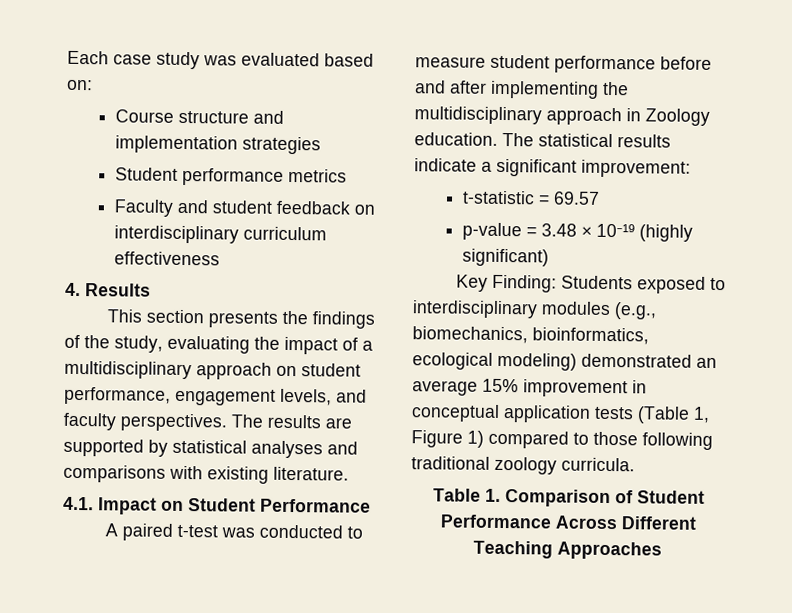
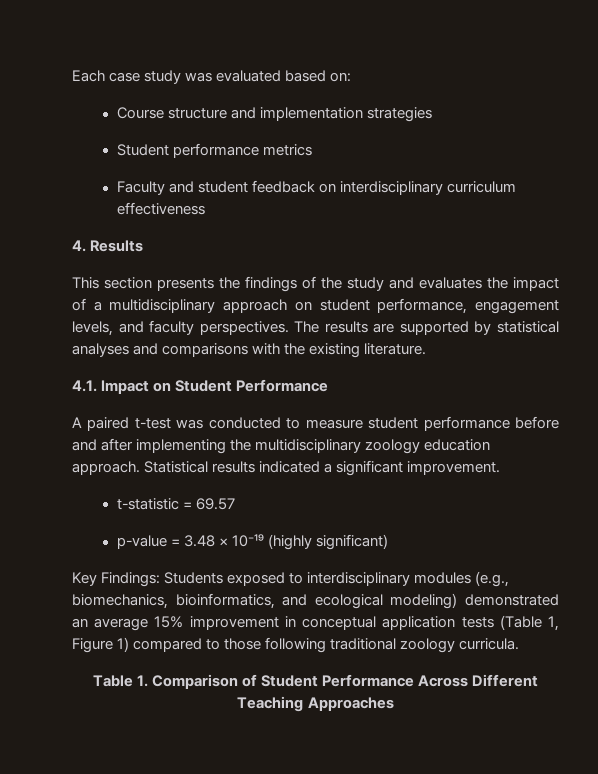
[114,335,250,354] study, evaluating -> [347,277,482,291] study and evaluates
(203, 472) none -> [284,343,306,355] the
[546,107,710,126] [414,132,671,148] [414,158,477,172] approach in Zoology education. The statistical results indicate -> [365,439,491,454] [72,461,321,475] zoology education approach. Statistical results indicated
[581,159,691,178] improvement: -> [407,461,501,475] improvement.
[491,274,557,293] Finding: -> [101,572,161,587] Findings:
(649, 336) none -> [282,594,308,606] and

